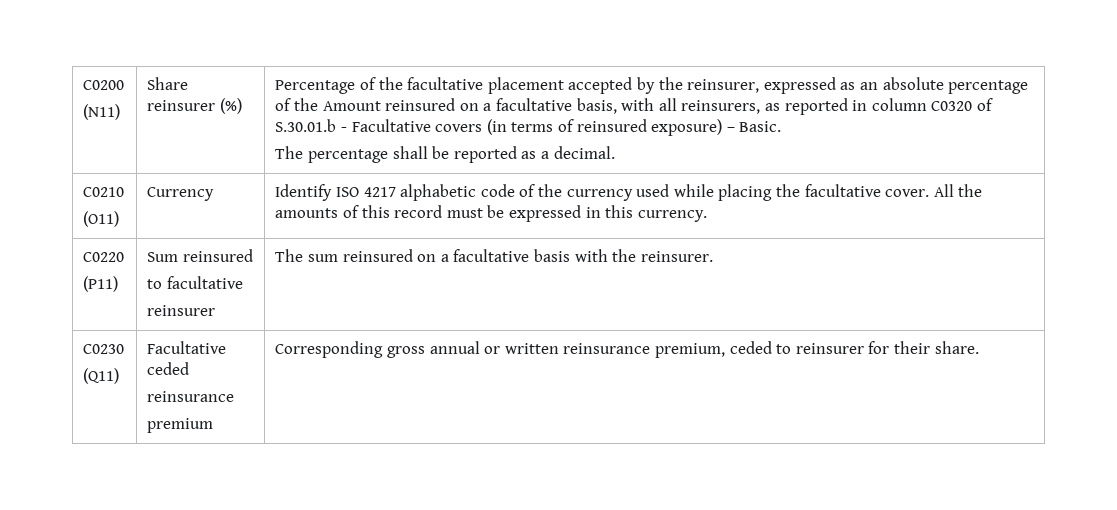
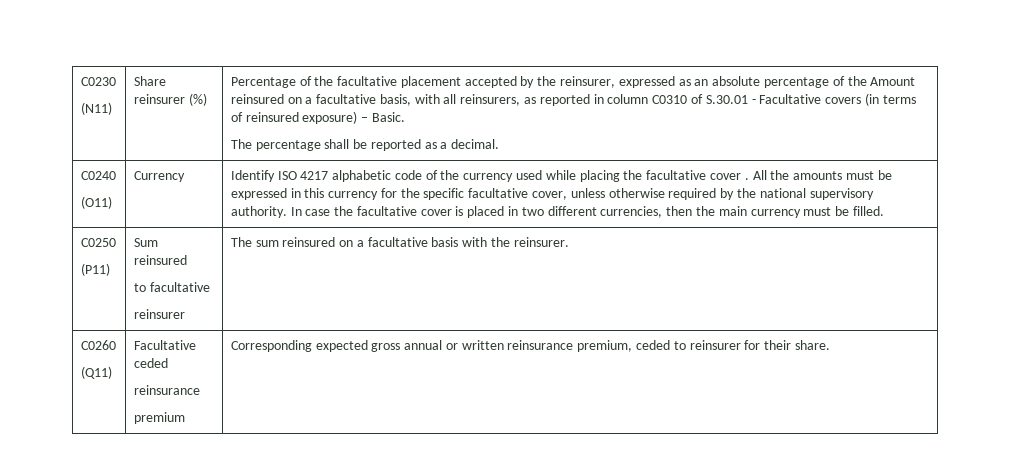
[83,80,125,90] C0200 -> [80,77,116,86] C0230
[931,98,993,111] [275,119,337,132] C0320 of S.30.01.b -> [652,94,748,104] C0310 of S.30.01
[83,187,125,197] C0210 -> [80,171,116,180] C0240
[885,189,930,197] cover. -> [709,173,749,180] cover .
[343,205,443,218] of this record -> (843, 175) none
[637,210,707,222] [83,252,125,262] currency. // C0220 -> [328,188,874,200] [230,206,884,218] [80,238,116,247] currency for the specific facultative cover, unless otherwise required by the national supervisory authority. In case the facultative cover is placed in two different currencies, then the main currency must be filled. // C0250
[83,344,125,354] C0230 -> [80,340,116,350] C0260
(384, 349) none -> [315,340,368,352] expected

